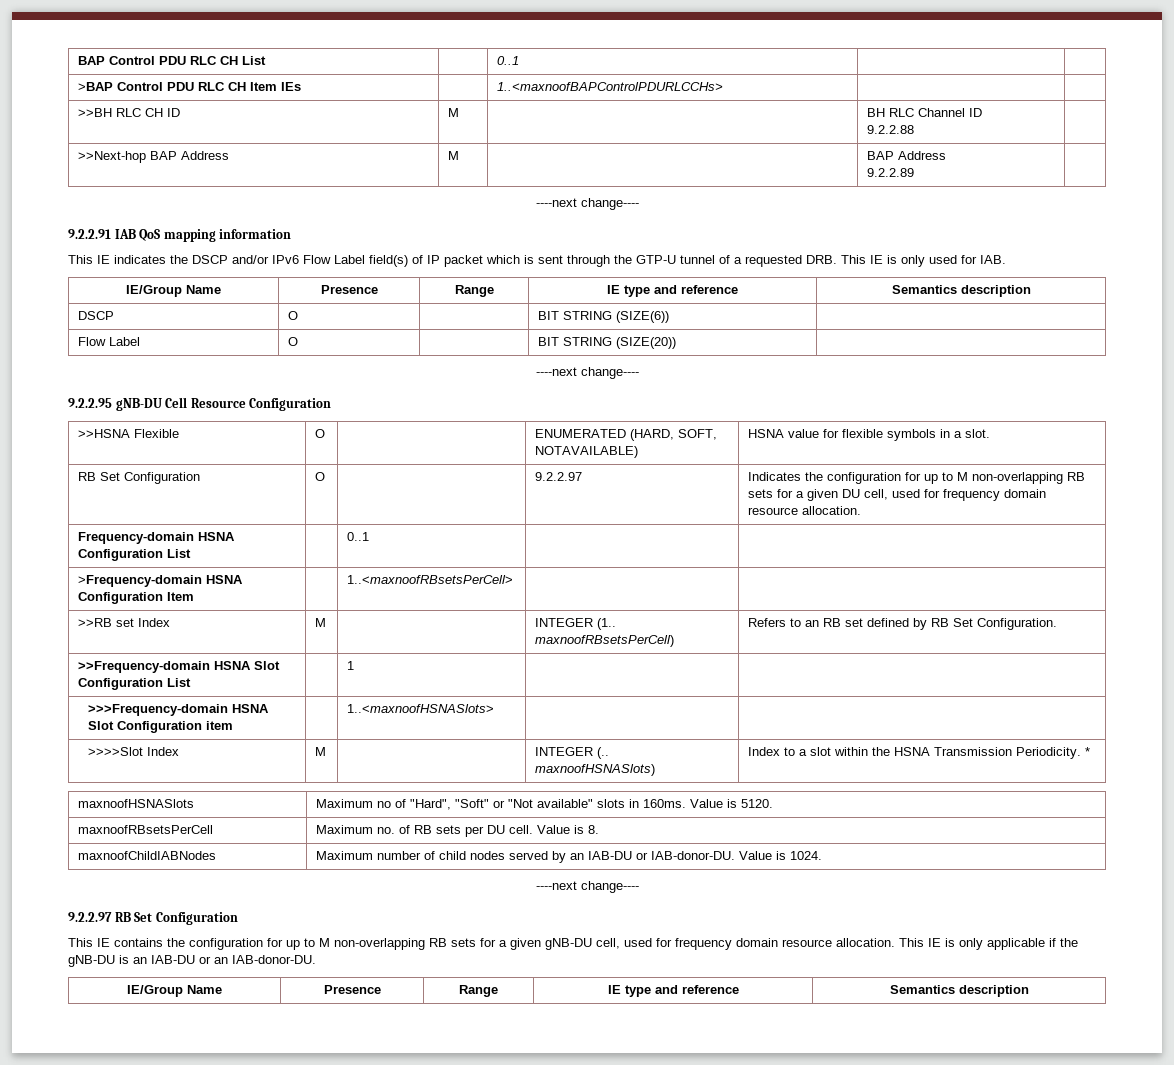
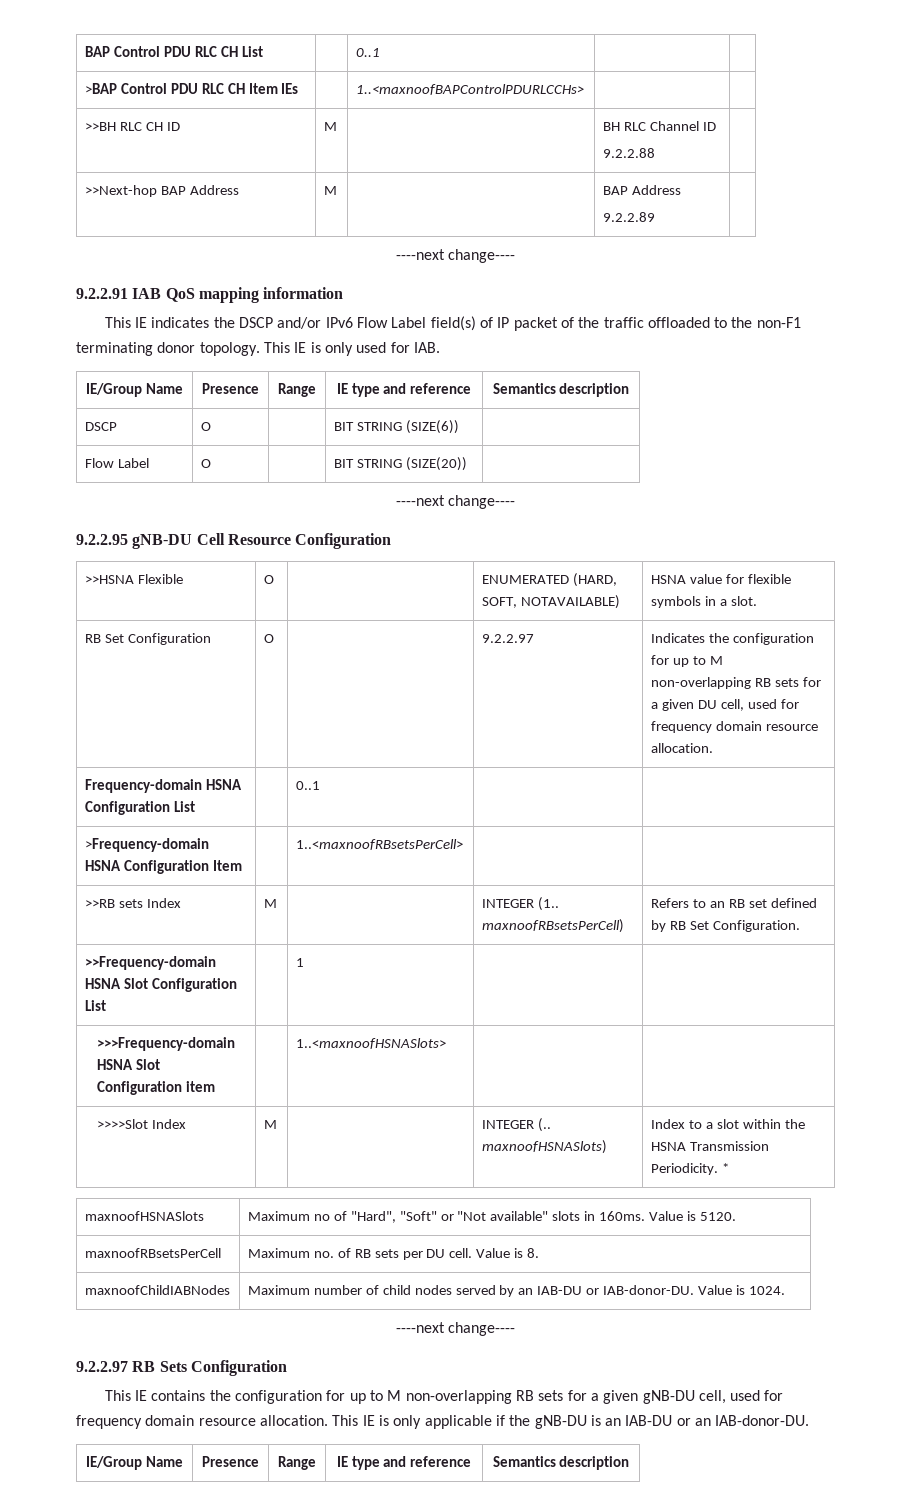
[486,255,837,267] which is sent through the GTP-U tunnel of a requested DRB. -> [560,317,801,328] [76,342,260,356] of the traffic offloaded to the non-F1 terminating donor topology.
[116,618,135,627] set -> [118,899,143,908] sets
[134,912,153,922] Set -> [159,1361,187,1372] Sets

